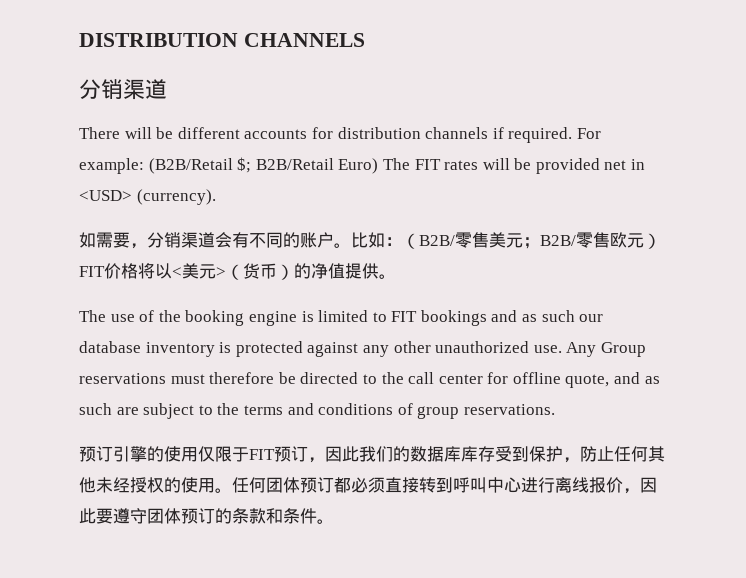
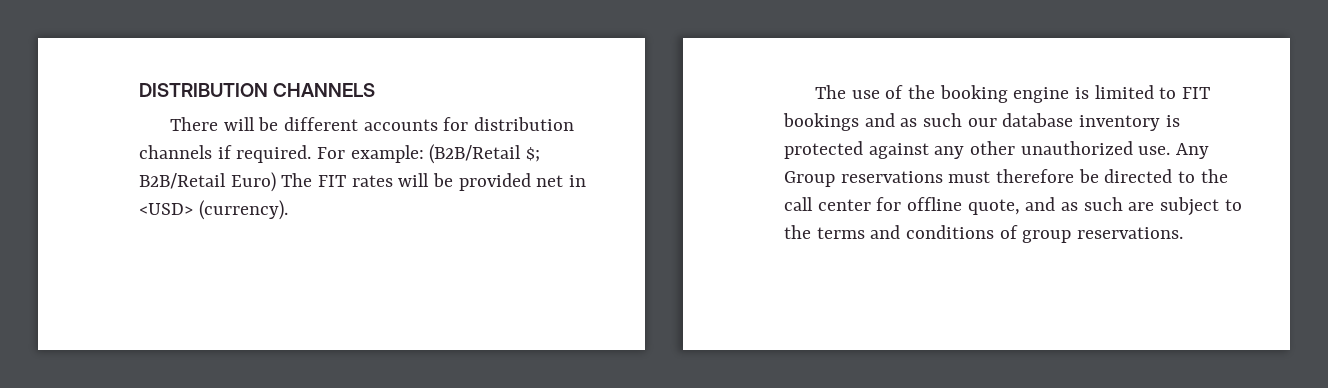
[79,79,167,100] // 分销渠道 -> (376, 90) none
[79,232,661,249] [79,263,396,280] // 如需要，分销渠道会有不同的账户。比如：（B2B/零售美元；B2B/零售欧元）FIT价格将以<美元>（货币）的净值提供。 -> (288, 210) none
[79,446,665,463] [79,477,657,494] [79,508,334,524] // 预订引擎的使用仅限于FIT预订，因此我们的数据库库存受到保护，防止任何其他未经授权的使用。任何团体预订都必须直接转到呼叫中心进行离线报价，因此要遵守团体预订的条款和条件。 -> (1184, 233) none

